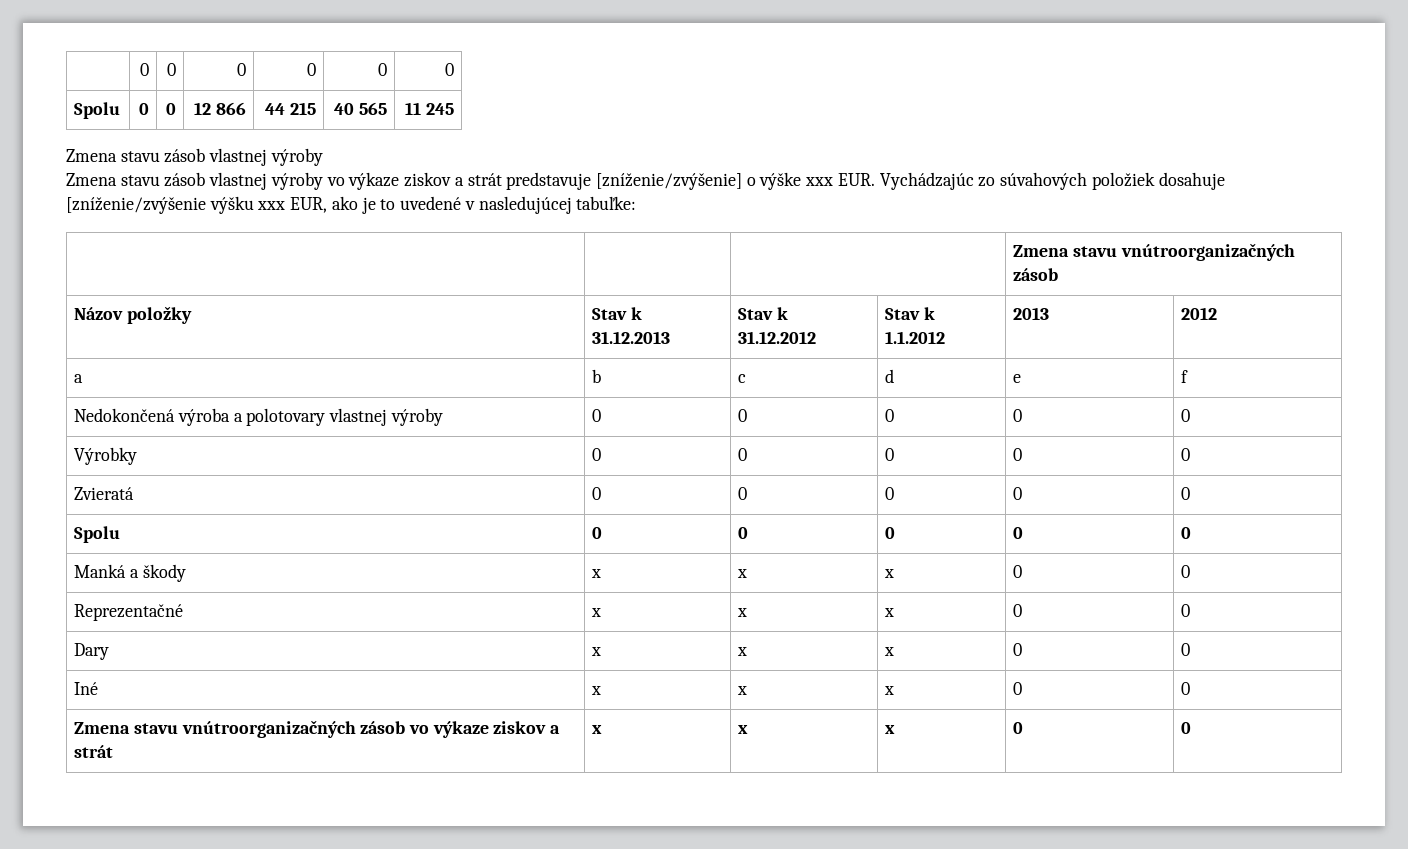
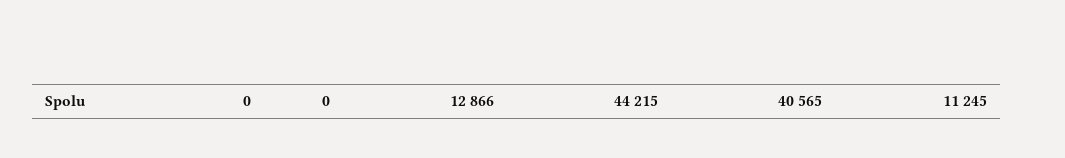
[139,63,149,76] [166,63,176,76] [236,63,246,76] [306,63,316,76] [377,63,387,76] [444,63,454,76] | 0 | 0 | 0 | 0 | 0 | 0 // -> (45, 102) none
[66,148,323,166] [66,172,1225,190] [66,196,637,214] [1013,243,1295,261] [1013,268,1059,281] [74,306,192,324] [592,307,642,320] [592,331,671,344] [738,307,788,320] [738,331,817,344] [885,307,935,320] [885,331,946,344] [1013,307,1050,320] [1181,307,1218,320] [74,374,84,383] [592,369,602,383] [738,374,747,383] [885,369,895,383] [1013,374,1022,383] [1181,370,1189,383] [74,408,443,426] [592,409,602,422] [738,409,748,422] [885,409,895,422] [1013,409,1023,422] [1181,409,1191,422] [74,447,138,465] [592,448,602,461] [738,448,748,461] [885,448,895,461] [1013,448,1023,461] [1181,448,1191,461] [74,487,135,500] [592,487,602,500] [738,487,748,500] [885,487,895,500] [1013,487,1023,500] [1181,487,1191,500] [74,526,121,543] [592,527,603,539] [738,527,749,539] [885,527,896,539] [1013,527,1024,539] [1181,527,1192,539] [74,564,186,582] [591,569,602,578] [737,569,748,578] [884,569,895,578] [1013,565,1023,578] [1181,565,1191,578] [74,604,184,621] [591,608,602,617] [737,608,748,617] [884,608,895,617] [1013,604,1023,617] [1181,604,1191,617] [74,643,110,660] [591,647,602,656] [737,647,748,656] [884,647,895,656] [1013,643,1023,656] [1181,643,1191,656] [74,682,99,695] [591,686,602,695] [737,686,748,695] [884,686,895,695] [1013,682,1023,695] [1181,682,1191,695] [74,720,561,738] [74,745,114,758] [592,725,603,734] [738,725,749,734] [885,725,896,734] [1013,722,1024,734] [1181,722,1192,734] // Zmena stavu zásob vlastnej výroby // Zmena stavu zásob vlastnej výroby vo výkaze ziskov a strát predstavuje [zníženie/zvýšenie] o výške xxx EUR. Vychádzajúc zo súvahových položiek dosahuje [zníženie/zvýšenie výšku xxx EUR, ako je to uvedené v nasledujúcej tabuľke: // | | | Zmena stavu vnútroorganizačných zásob // Názov položky | Stav k 31.12.2013 | Stav k 31.12.2012 | Stav k 1.1.2012 | 2013 | 2012 // a | b | c | d | e | f // Nedokončená výroba a polotovary vlastnej výroby | 0 | 0 | 0 | 0 | 0 // Výrobky | 0 | 0 | 0 | 0 | 0 // Zvieratá | 0 | 0 | 0 | 0 | 0 // Spolu | 0 | 0 | 0 | 0 | 0 // Manká a škody | x | x | x | 0 | 0 // Reprezentačné | x | x | x | 0 | 0 // Dary | x | x | x | 0 | 0 // Iné | x | x | x | 0 | 0 // Zmena stavu vnútroorganizačných zásob vo výkaze ziskov a strát | x | x | x | 0 | 0 -> (987, 100) none

